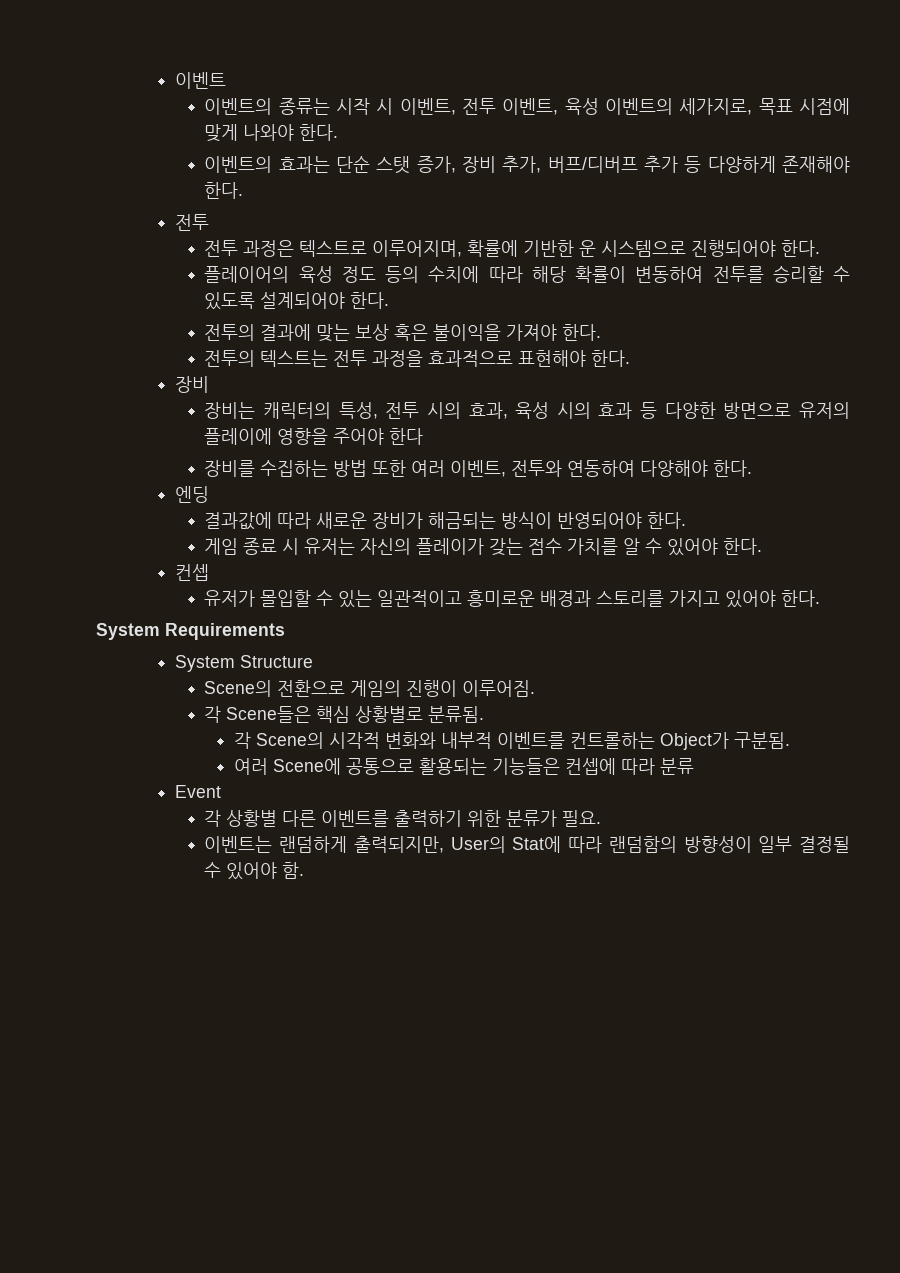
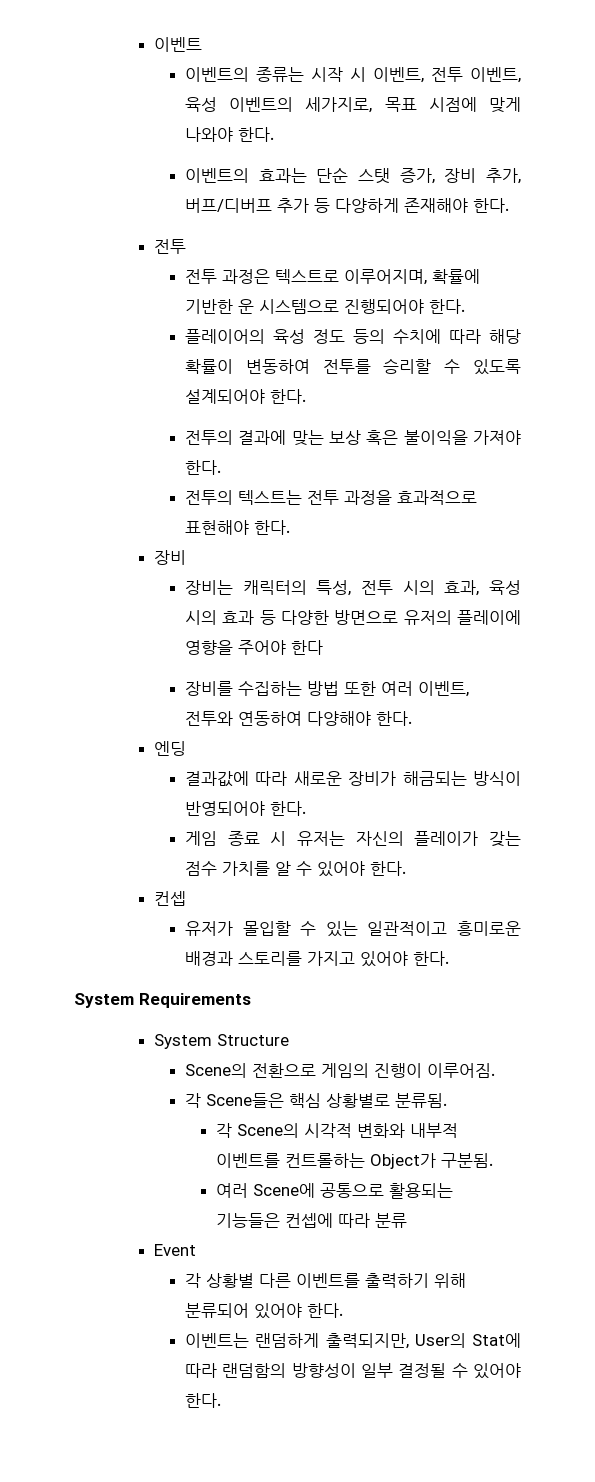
[467,810,602,827] 위한 분류가 필요. -> [434,1273,467,1288] [185,1303,344,1319] 위해 분류되어 있어야 한다.
[282,862,305,879] 함. -> [185,1393,222,1408] 한다.

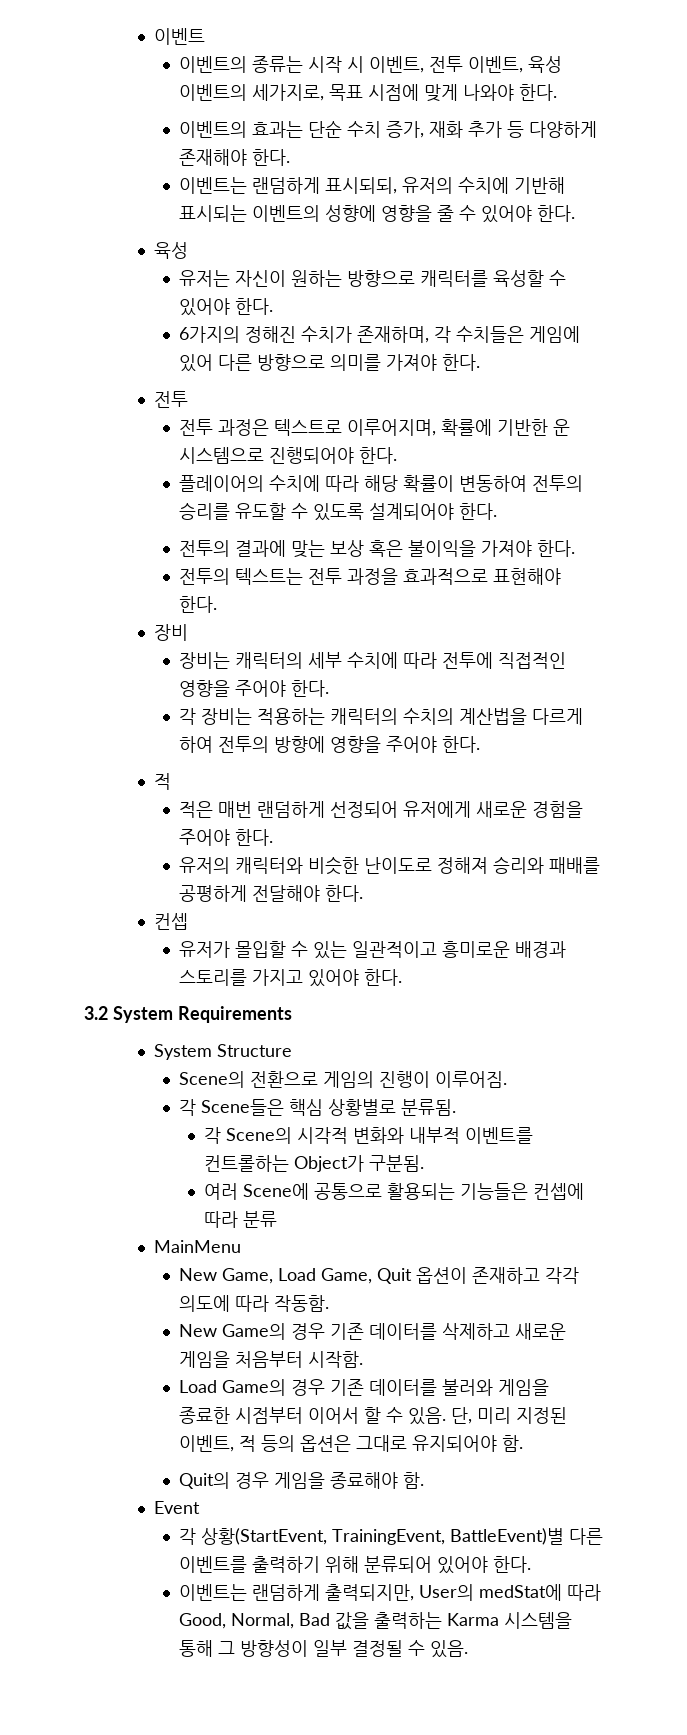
[358,168,521,184] [185,198,273,213] 스탯 증가, 장비 추가, 버프/디버프 -> [346,121,463,138] 수치 증가, 재화
(510, 205) none -> [178,177,565,194] [178,205,575,223] [153,242,188,259] [178,270,566,287] [178,298,273,316] [178,326,580,343] [178,354,480,372] // 이벤트는 랜덤하게 표시되되, 유저의 수치에 기반해 표시되는 이벤트의 성향에 영향을 줄 수 있어야 한다. // 육성 // 유저는 자신이 원하는 방향으로 캐릭터를 육성할 수 있어야 한다. // 6가지의 정해진 수치가 존재하며, 각 수치들은 게임에 있어 다른 방향으로 의미를 가져야 한다.
[273,329,386,344] 육성 정도 등의 -> (264, 483) none
[322,358,432,374] 전투를 승리할 -> [531,475,583,492] [178,502,286,520] 전투의 승리를 유도할
[316,580,521,596] [185,610,521,625] [185,640,324,655] [185,681,470,697] [185,711,413,726] [154,741,187,756] [185,771,521,787] [185,801,307,816] [185,831,521,847] [185,861,366,877] 특성, 전투 시의 효과, 육성 시의 효과 등 다양한 방면으로 유저의 플레이에 영향을 주어야 한다 // 장비를 수집하는 방법 또한 여러 이벤트, 전투와 연동하여 다양해야 한다. // 엔딩 // 결과값에 따라 새로운 장비가 해금되는 방식이 반영되어야 한다. // 게임 종료 시 유저는 자신의 플레이가 갖는 점수 가치를 알 수 있어야 -> [307,652,566,669] [178,680,329,697] [178,708,583,725] [178,736,480,753] [153,773,171,790] [178,801,583,818] [178,829,273,846] [178,856,600,875] [178,885,320,902] 세부 수치에 따라 전투에 직접적인 영향을 주어야 한다. // 각 장비는 적용하는 캐릭터의 수치의 계산법을 다르게 하여 전투의 방향에 영향을 주어야 한다. // 적 // 적은 매번 랜덤하게 선정되어 유저에게 새로운 경험을 주어야 한다. // 유저의 캐릭터와 비슷한 난이도로 정해져 승리와 패배를 공평하게 전달해야
(450, 958) none -> [84,1006,108,1020] 3.2
(407, 1220) none -> [153,1240,241,1253] [178,1267,579,1284] [178,1295,329,1312] [178,1323,566,1340] [178,1351,363,1368] [178,1379,549,1396] [178,1407,567,1425] [178,1435,523,1452] [178,1472,424,1489] // MainMenu // New Game, Load Game, Quit 옵션이 존재하고 각각 의도에 따라 작동함. // New Game의 경우 기존 데이터를 삭제하고 새로운 게임을 처음부터 시작함. // Load Game의 경우 기존 데이터를 불러와 게임을 종료한 시점부터 이어서 할 수 있음. 단, 미리 지정된 이벤트, 적 등의 옵션은 그대로 유지되어야 함. // Quit의 경우 게임을 종료해야 함.
[206,1273,255,1288] 상황별 -> [200,1528,564,1545] 상황(StartEvent, TrainingEvent, BattleEvent)별
[471,1333,521,1348] [185,1363,287,1378] Stat에 따라 랜덤함의 -> [478,1584,601,1601] [178,1612,572,1630] [178,1640,235,1657] medStat에 따라 Good, Normal, Bad 값을 출력하는 Karma 시스템을 통해 그
[473,1363,522,1379] [185,1393,222,1408] 있어야 한다. -> [429,1640,468,1658] 있음.

